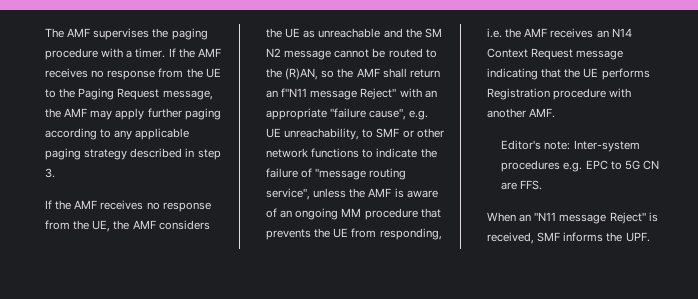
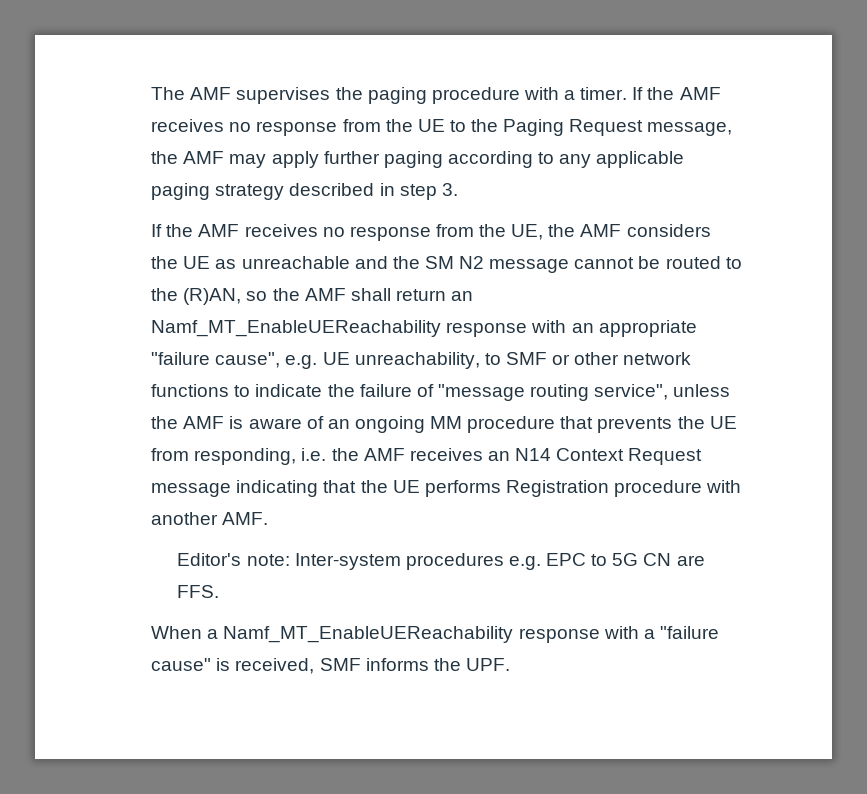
[281,88,397,100] f"N11 message Reject" -> [151,320,528,337] Namf_MT_EnableUEReachability response
[519,212,646,224] an "N11 message Reject" -> [207,626,719,643] [151,658,212,671] a Namf_MT_EnableUEReachability response with a "failure cause"

